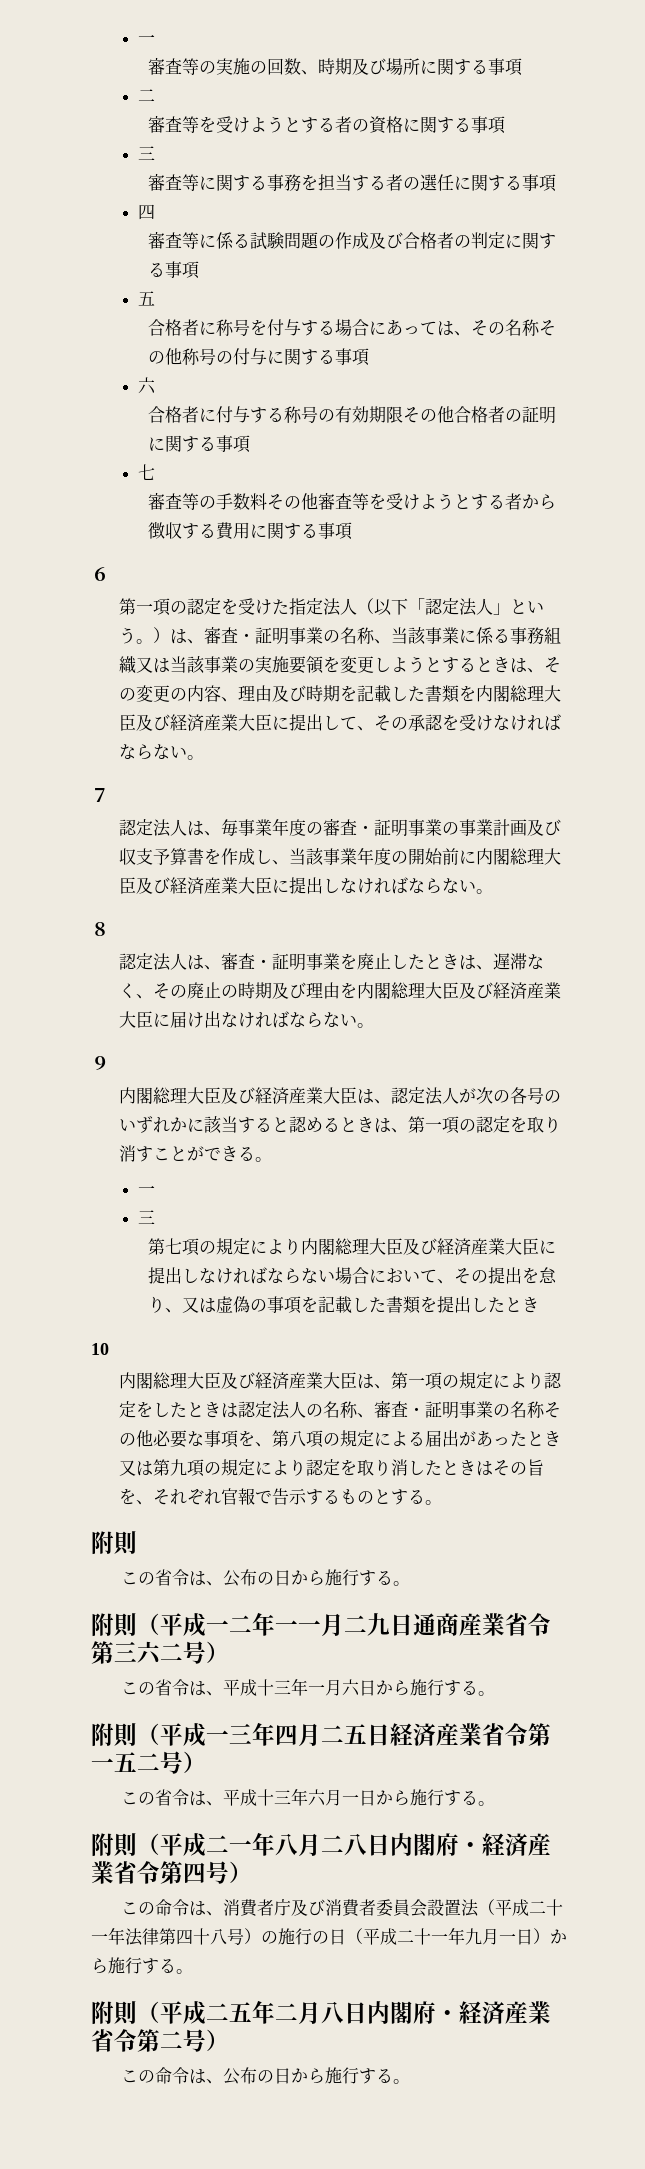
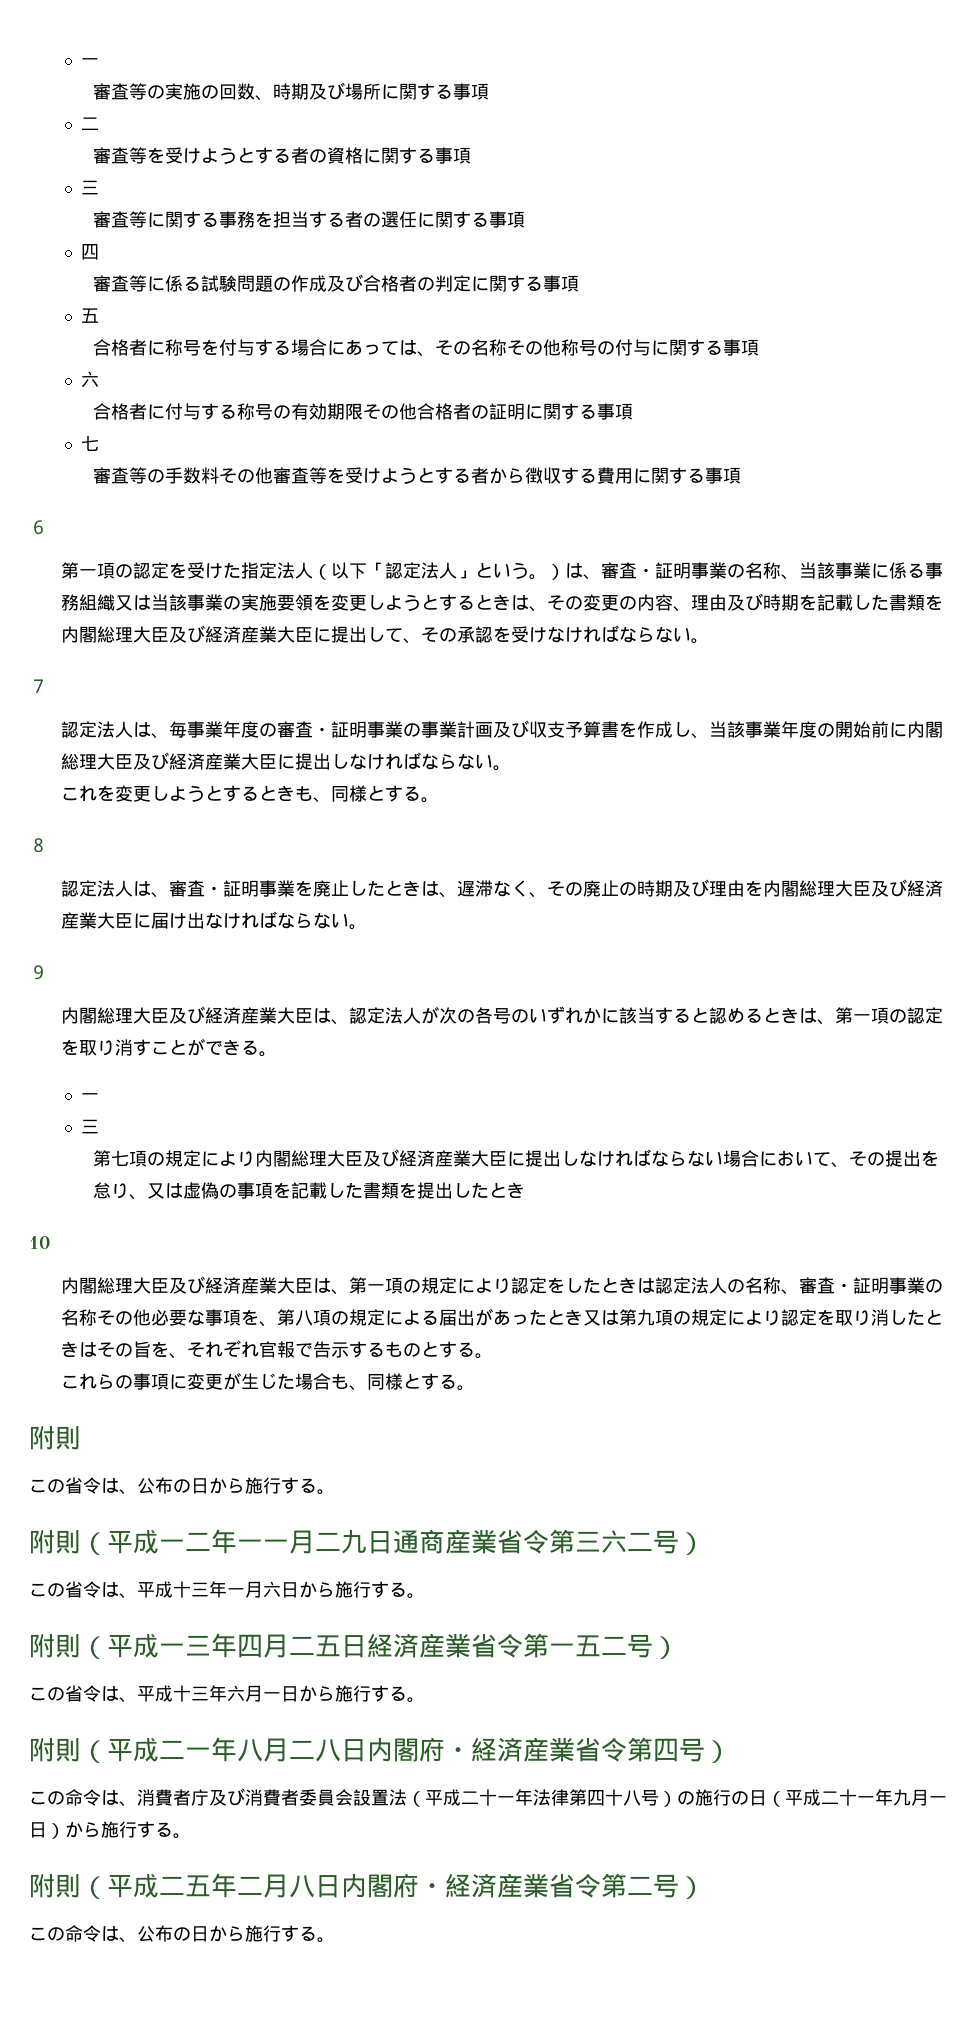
(494, 891) none -> [61,785,440,803] // これを変更しようとするときも、同様とする。
(443, 1502) none -> [61,1372,476,1391] // これらの事項に変更が生じた場合も、同様とする。

